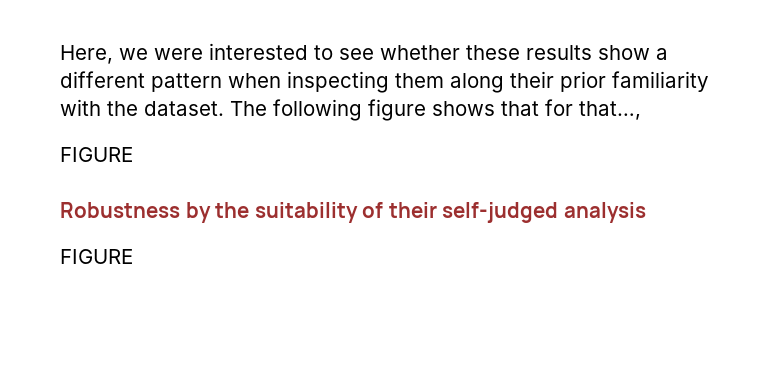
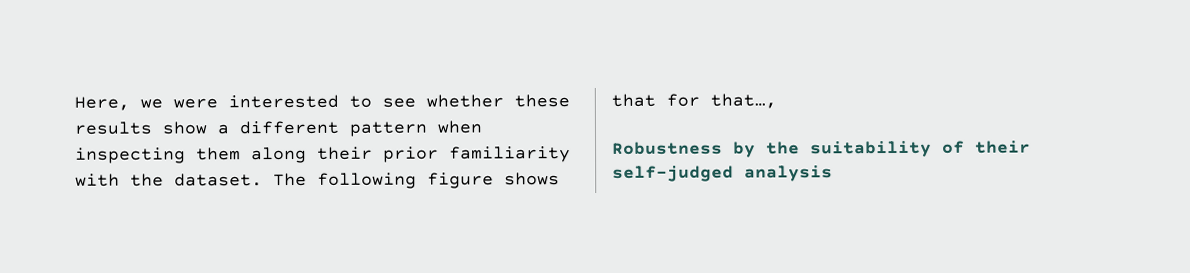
[60,147,133,162] // FIGURE -> (777, 101) none
[60,249,133,264] // FIGURE -> (833, 173) none

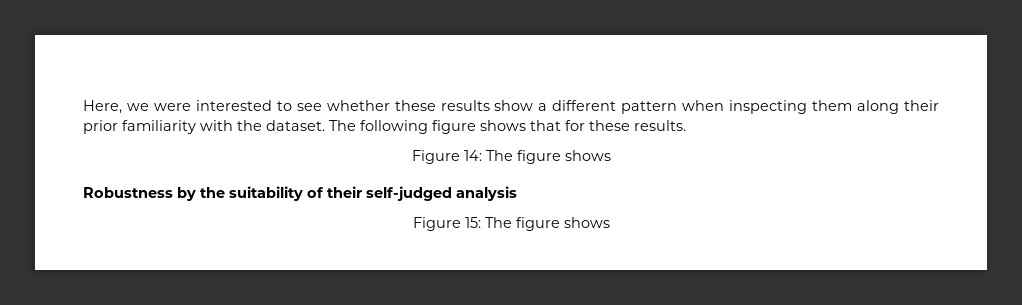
[710,93,777,109] that…, -> [589,120,686,131] [411,150,611,164] these results. // Figure 14: The figure shows
(833, 173) none -> [412,217,610,231] // Figure 15: The figure shows

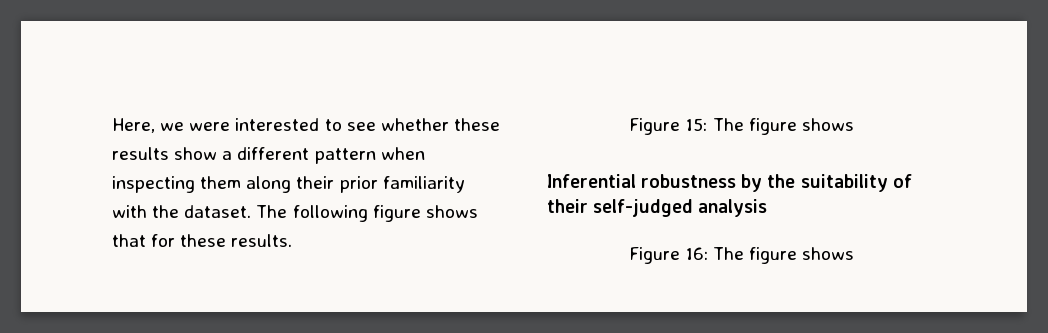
[463,150,482,161] 14: -> [685,118,708,131] 15:
[83,187,173,198] Robustness -> [547,174,737,188] Inferential robustness
[464,217,481,228] 15: -> [684,247,708,260] 16:

